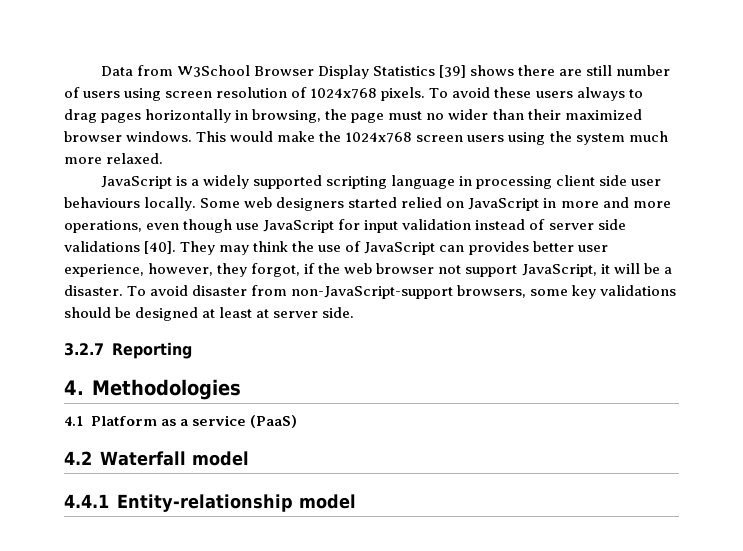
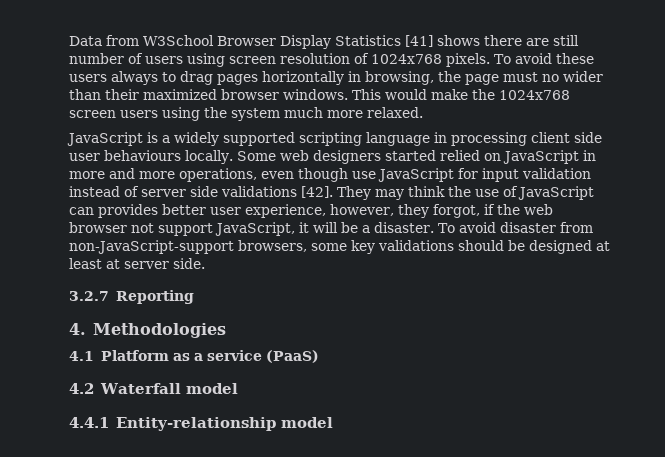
[439,65,467,78] [39] -> [405,35,433,47] [41]
[144,241,177,254] [40]. -> [301,186,333,198] [42].

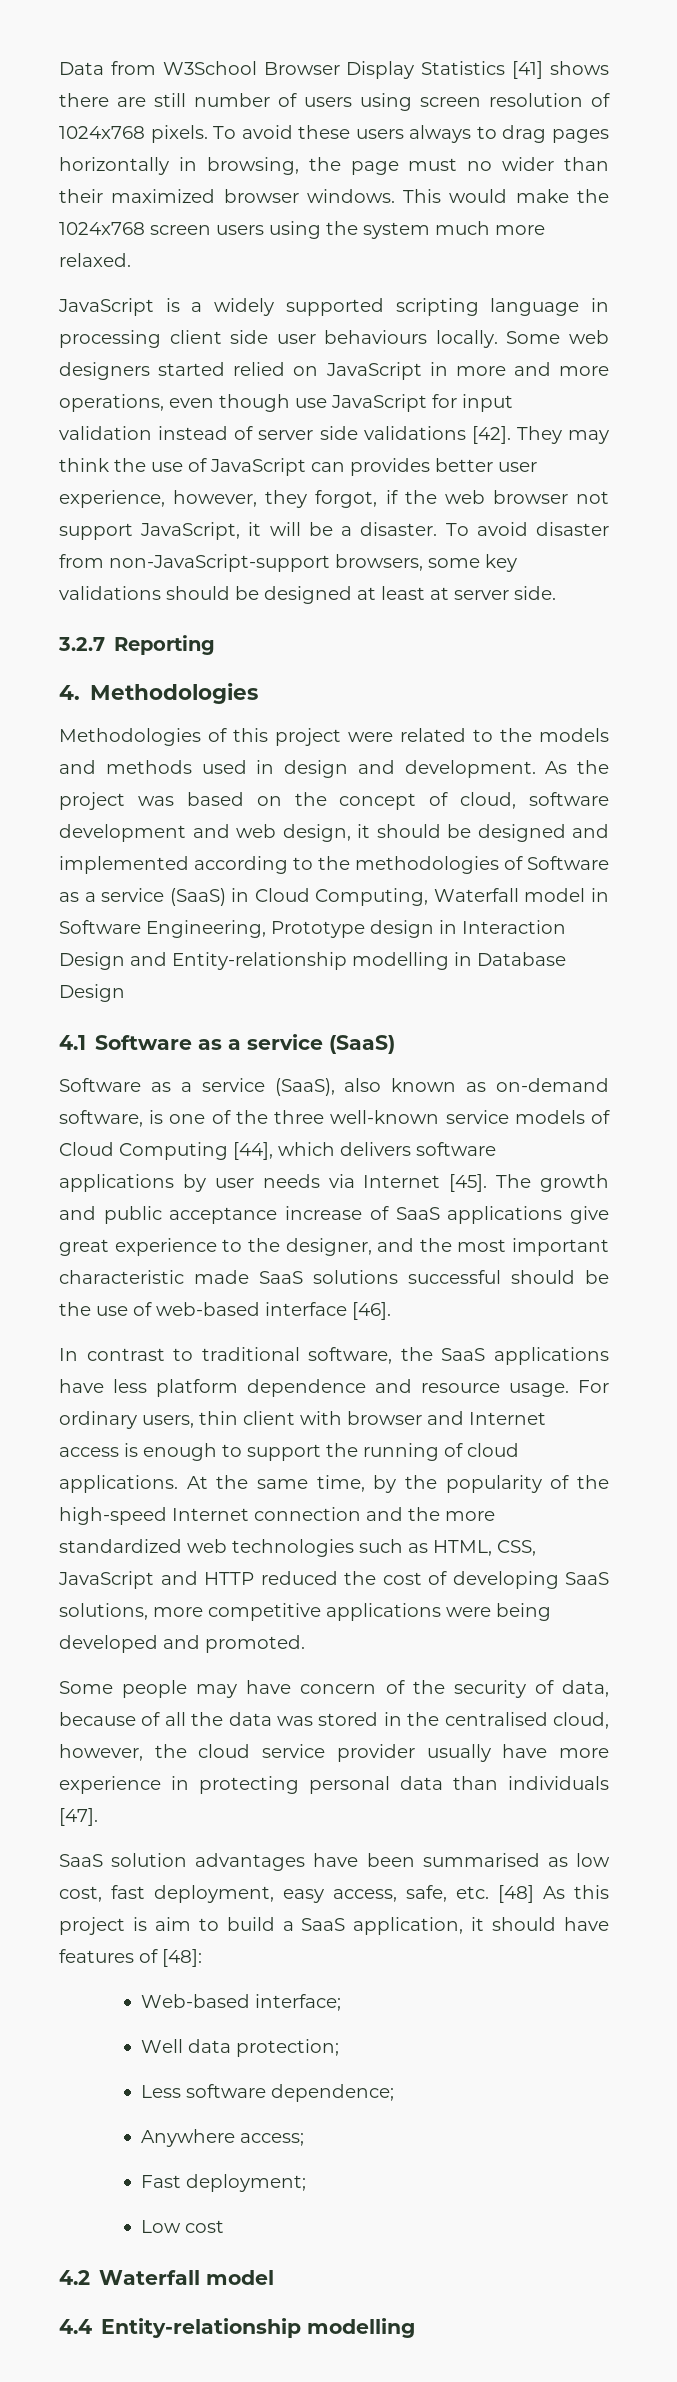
[69,350,319,363] 4.1 Platform as a service (PaaS) -> [59,728,609,746] [59,760,609,778] [59,792,609,810] [59,824,609,842] [59,856,609,874] [59,888,609,906] [59,920,566,938] [59,952,566,970] [59,984,125,1002] [59,1034,396,1054] [59,1078,609,1096] [59,1110,610,1127] [59,1142,496,1160] [59,1174,609,1192] [59,1206,609,1224] [59,1238,609,1256] [59,1270,609,1284] [59,1302,391,1320] [59,1347,609,1365] [59,1379,609,1397] [59,1411,546,1429] [59,1443,519,1461] [59,1475,610,1493] [59,1507,495,1525] [59,1539,536,1557] [58,1571,609,1589] [59,1603,551,1621] [59,1635,305,1653] [59,1680,609,1698] [59,1712,609,1729] [59,1744,609,1762] [59,1776,609,1794] [59,1808,98,1826] [59,1853,611,1871] [59,1885,609,1903] [59,1917,609,1935] [59,1949,202,1967] [140,1994,341,2011] [140,2039,339,2057] [140,2084,394,2102] [140,2129,304,2147] [140,2174,306,2192] [140,2220,224,2233] Methodologies of this project were related to the models and methods used in design and development. As the project was based on the concept of cloud, software development and web design, it should be designed and implemented according to the methodologies of Software as a service (SaaS) in Cloud Computing, Waterfall model in Software Engineering, Prototype design in Interaction Design and Entity-relationship modelling in Database Design // 4.1 Software as a service (SaaS) // Software as a service (SaaS), also known as on-demand software, is one of the three well-known service models of Cloud Computing [44], which delivers software applications by user needs via Internet [45]. The growth and public acceptance increase of SaaS applications give great experience to the designer, and the most important characteristic made SaaS solutions successful should be the use of web-based interface [46]. // In contrast to traditional software, the SaaS applications have less platform dependence and resource usage. For ordinary users, thin client with browser and Internet access is enough to support the running of cloud applications. At the same time, by the popularity of the high-speed Internet connection and the more standardized web technologies such as HTML, CSS, JavaScript and HTTP reduced the cost of developing SaaS solutions, more competitive applications were being developed and promoted. // Some people may have concern of the security of data, because of all the data was stored in the centralised cloud, however, the cloud service provider usually have more experience in protecting personal data than individuals [47]. // SaaS solution advantages have been summarised as low cost, fast deployment, easy access, safe, etc. [48] As this project is aim to build a SaaS application, it should have features of [48]: // Web-based interface; // Well data protection; // Less software dependence; // Anywhere access; // Fast deployment; // Low cost
[69,417,333,431] 4.4.1 Entity-relationship model -> [59,2318,416,2338] 4.4 Entity-relationship modelling

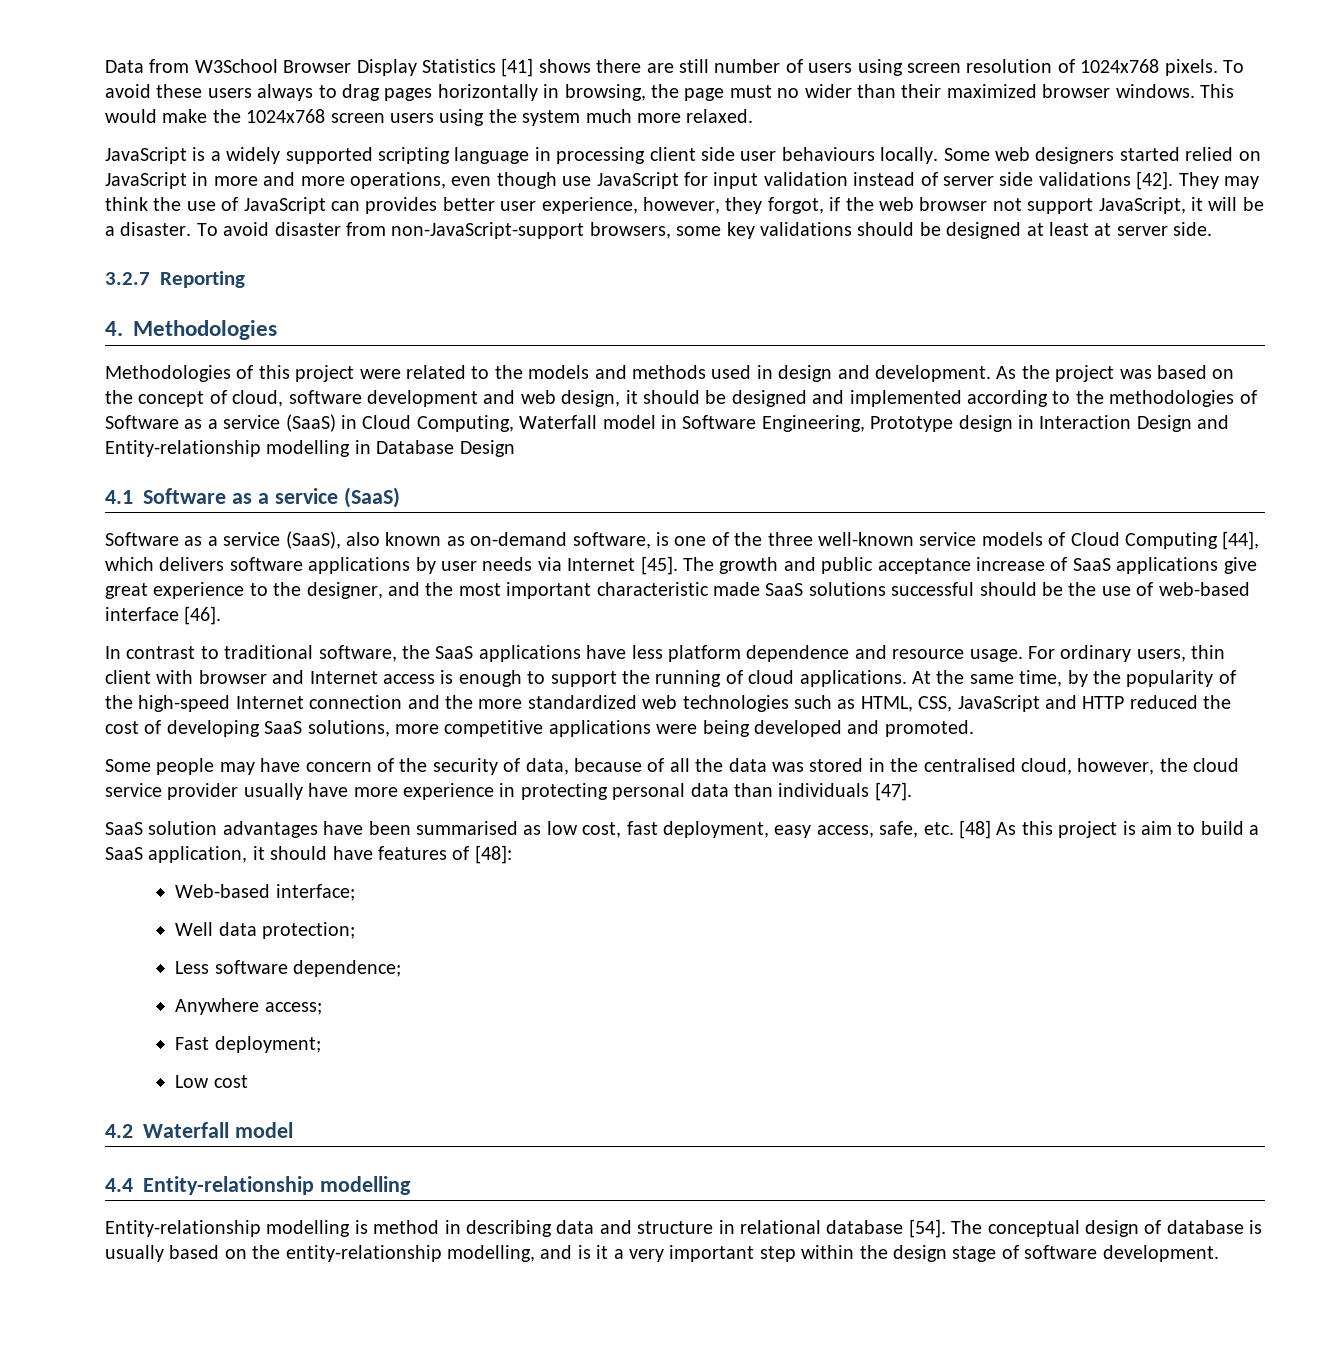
(416, 2328) none -> [105,1219,1263,1238] [105,1245,1219,1262] // Entity-relationship modelling is method in describing data and structure in relational database [54]. The conceptual design of database is usually based on the entity-relationship modelling, and is it a very important step within the design stage of software development.

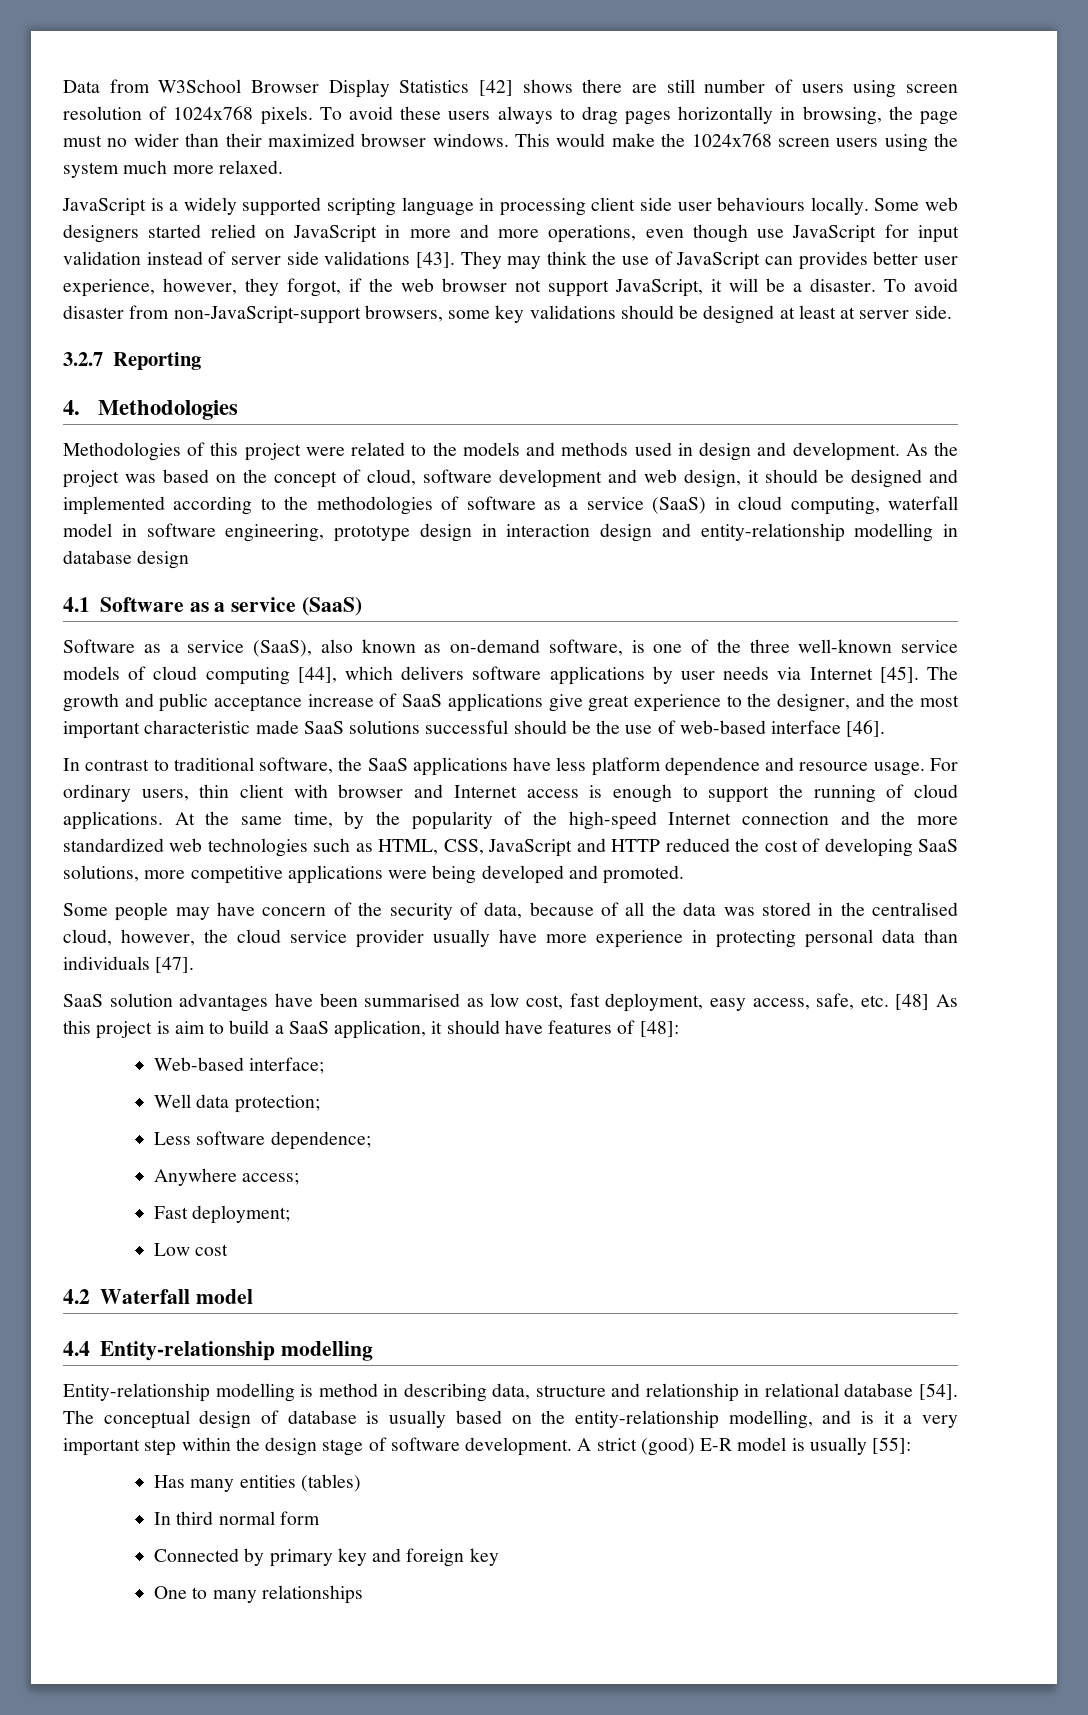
[501,58,534,77] [41] -> [479,80,513,96] [42]
[1136,171,1174,190] [42]. -> [415,252,455,268] [43].
[105,415,179,429] Software -> [466,496,536,510] software
[362,415,1230,432] [105,440,515,457] Cloud Computing, Waterfall model in Software Engineering, Prototype design in Interaction Design and Entity-relationship modelling in Database Design -> [738,496,959,515] [63,523,958,542] [63,550,190,569] cloud computing, waterfall model in software engineering, prototype design in interaction design and entity-relationship modelling in database design
[1070,532,1218,549] Cloud Computing -> [153,666,290,685] cloud computing
[556,1220,714,1234] data and structure -> [492,1383,739,1402] data, structure and relationship
(1219, 1253) none -> [577,1437,912,1456] [154,1474,361,1492] [154,1511,320,1525] [154,1548,499,1567] [154,1585,363,1604] A strict (good) E-R model is usually [55]: // Has many entities (tables) // In third normal form // Connected by primary key and foreign key // One to many relationships

